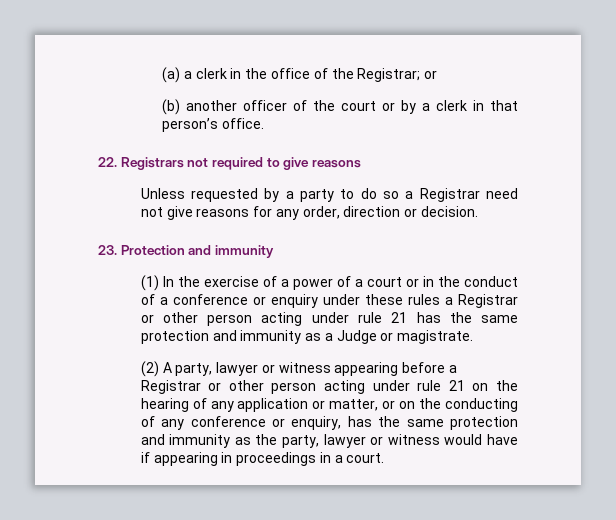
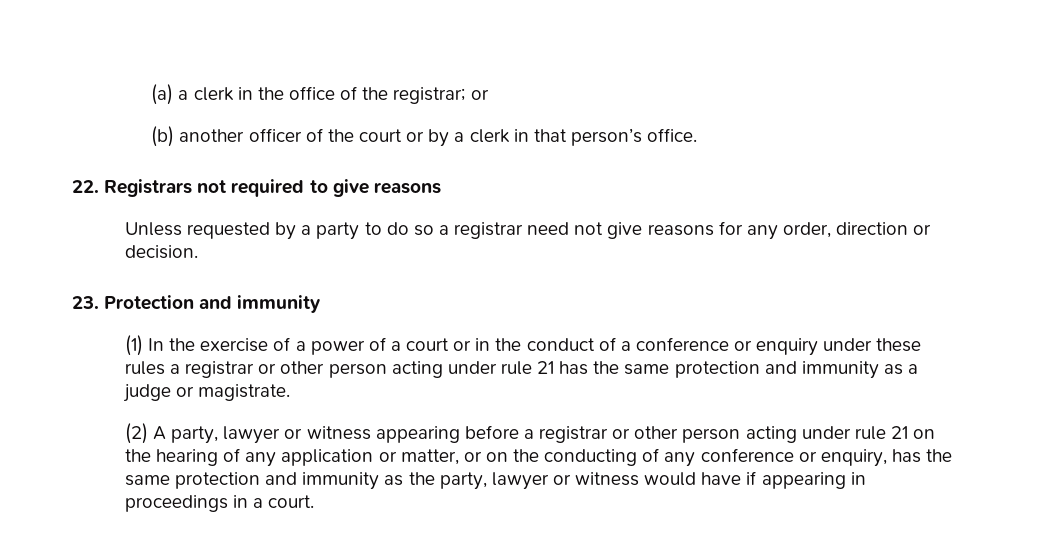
[357,68,421,82] Registrar; -> [393,87,466,104] registrar;
[419,188,480,202] Registrar -> [454,222,524,239] registrar
[457,294,518,308] Registrar -> [185,361,255,378] registrar
[336,330,377,344] Judge -> [122,384,171,402] judge
[140,380,201,394] Registrar -> [539,426,609,443] registrar

